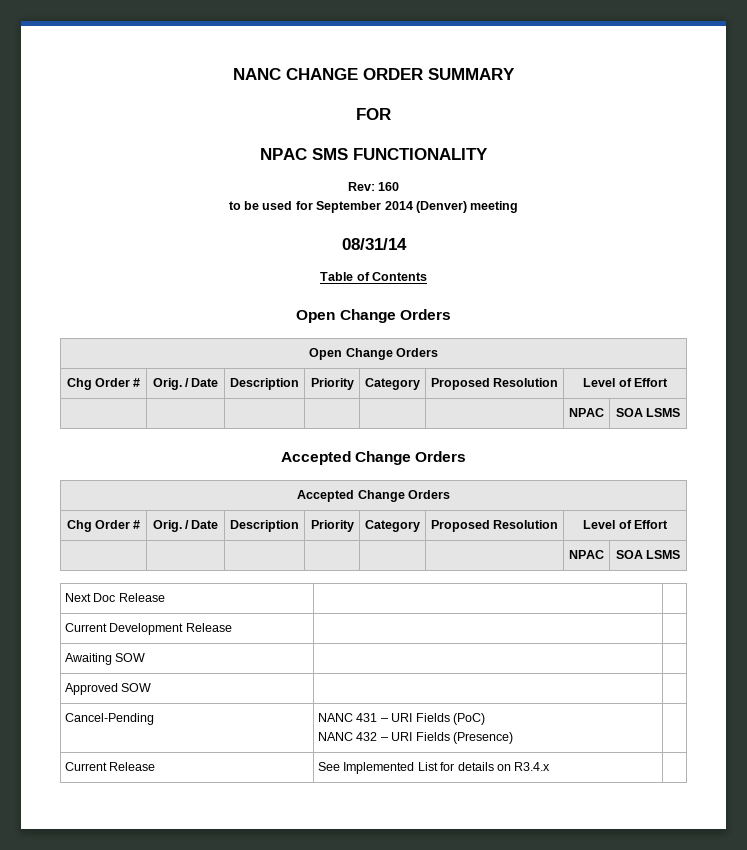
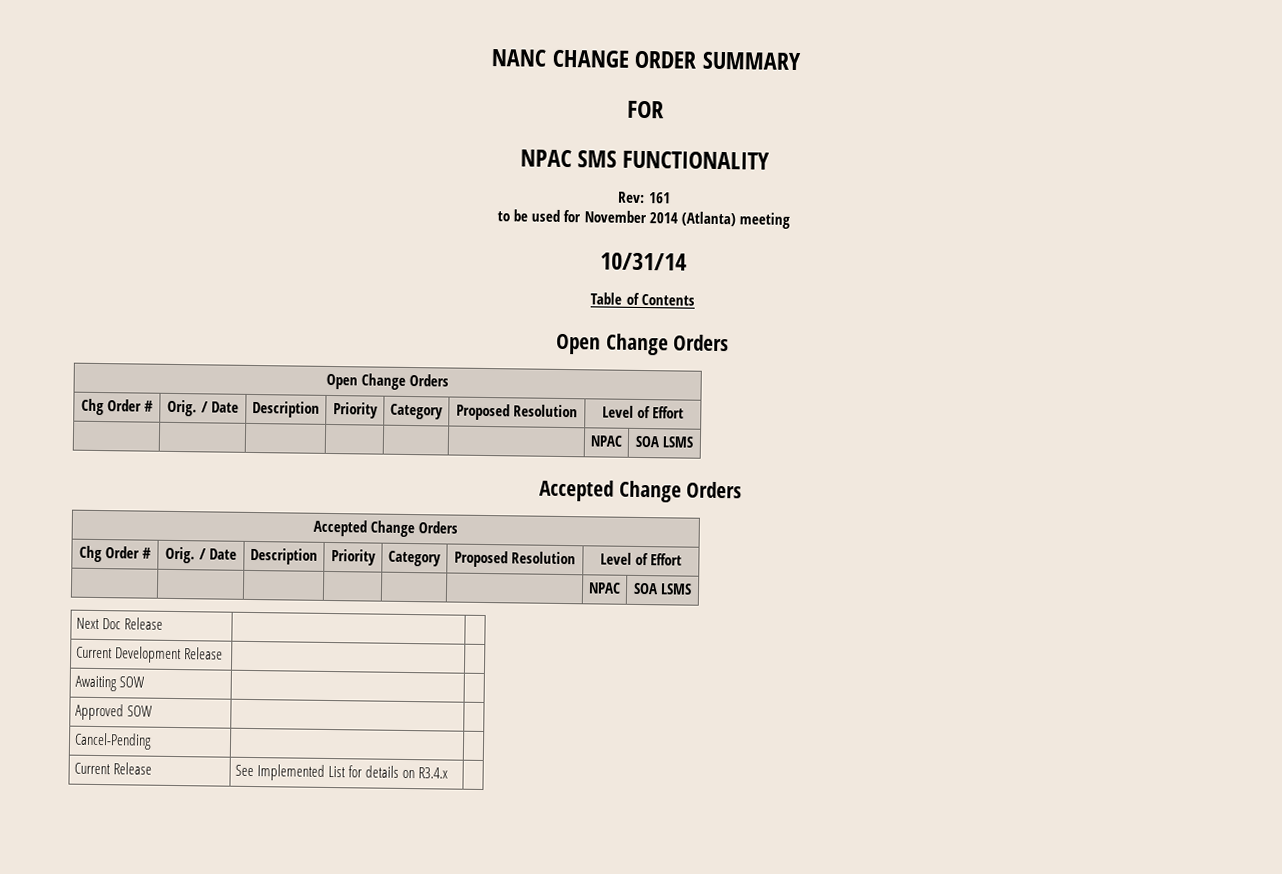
[378,182,400,191] 160 -> [648,192,671,204] 161
[316,201,467,213] September 2014 (Denver) -> [583,210,736,227] November 2014 (Atlanta)
[341,238,407,250] 08/31/14 -> [600,252,687,271] 10/31/14
[318,713,485,725] [318,732,513,744] NANC 431 – URI Fields (PoC) // NANC 432 – URI Fields (Presence) -> (153, 741) none

